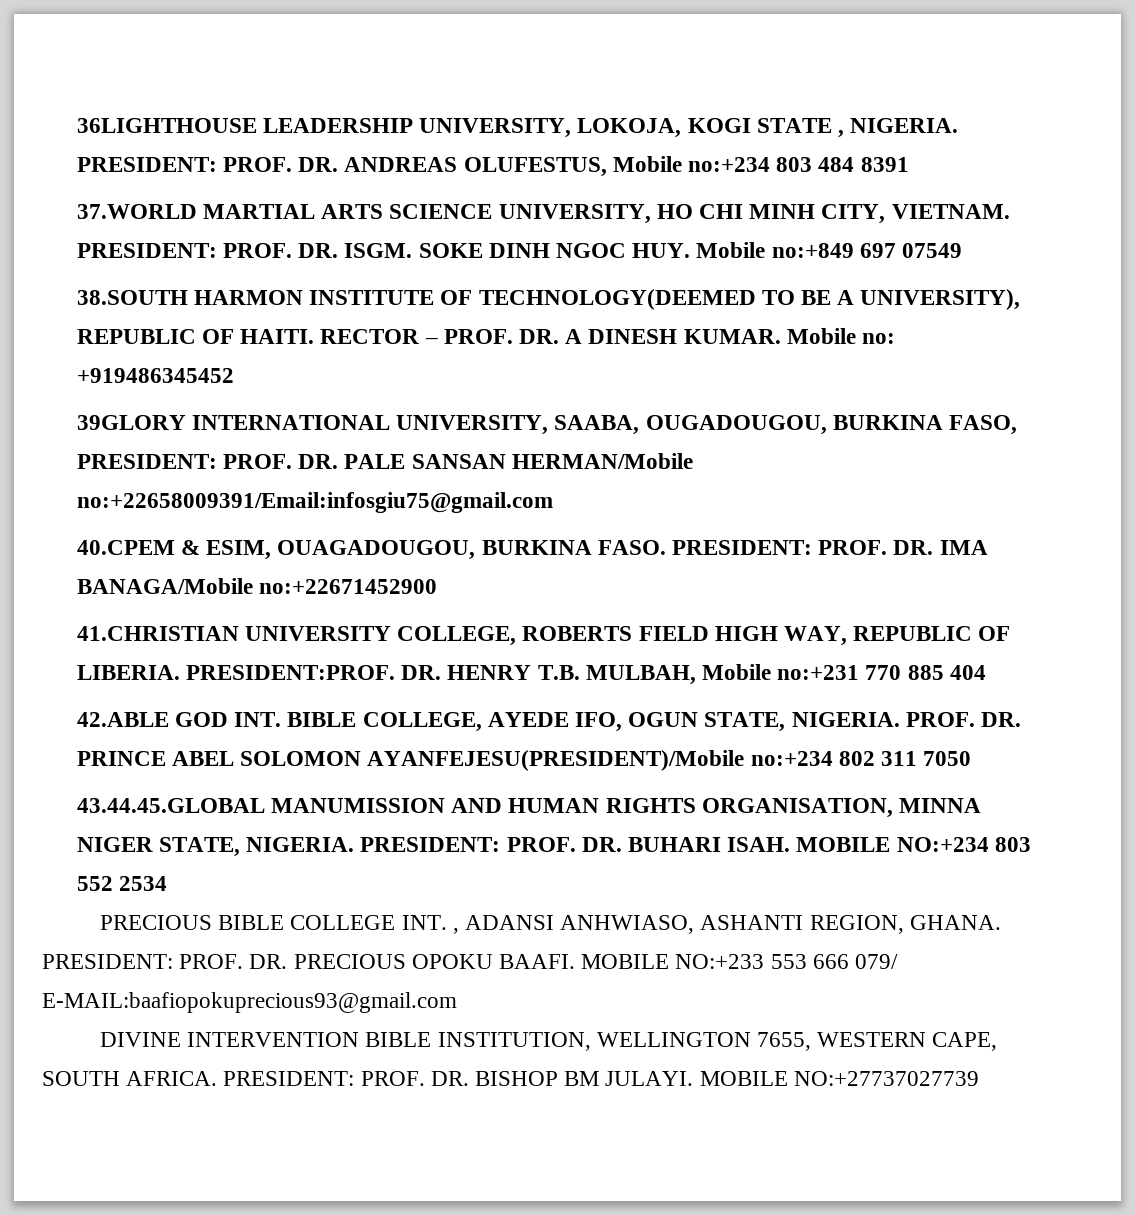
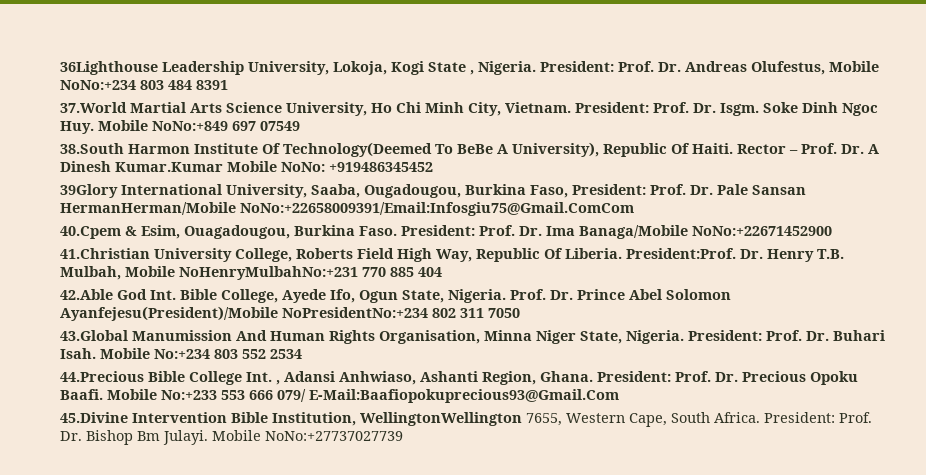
[76,118,959,138] [76,156,909,177] [76,204,1010,224] [76,242,962,258] [76,289,1021,310] [76,328,895,344] [76,368,234,383] [76,415,1017,435] [76,453,693,469] [76,492,553,513] [76,540,988,560] [76,578,437,594] [76,626,1011,646] [76,664,986,685] [76,712,1021,732] [76,750,972,771] [76,798,981,818] [76,837,1031,857] [76,876,167,891] [99,915,1001,934] [42,954,899,969] [42,992,457,1013] [99,1032,998,1051] [42,1071,979,1086] 36LIGHTHOUSE LEADERSHIP UNIVERSITY, LOKOJA, KOGI STATE , NIGERIA. PRESIDENT: PROF. DR. ANDREAS OLUFESTUS, Mobile no:+234 803 484 8391 // 37.WORLD MARTIAL ARTS SCIENCE UNIVERSITY, HO CHI MINH CITY, VIETNAM. PRESIDENT: PROF. DR. ISGM. SOKE DINH NGOC HUY. Mobile no:+849 697 07549 // 38.SOUTH HARMON INSTITUTE OF TECHNOLOGY(DEEMED TO BE A UNIVERSITY), REPUBLIC OF HAITI. RECTOR – PROF. DR. A DINESH KUMAR. Mobile no: +919486345452 // 39GLORY INTERNATIONAL UNIVERSITY, SAABA, OUGADOUGOU, BURKINA FASO, PRESIDENT: PROF. DR. PALE SANSAN HERMAN/Mobile no:+22658009391/Email:infosgiu75@gmail.com // 40.CPEM & ESIM, OUAGADOUGOU, BURKINA FASO. PRESIDENT: PROF. DR. IMA BANAGA/Mobile no:+22671452900 // 41.CHRISTIAN UNIVERSITY COLLEGE, ROBERTS FIELD HIGH WAY, REPUBLIC OF LIBERIA. PRESIDENT:PROF. DR. HENRY T.B. MULBAH, Mobile no:+231 770 885 404 // 42.ABLE GOD INT. BIBLE COLLEGE, AYEDE IFO, OGUN STATE, NIGERIA. PROF. DR. PRINCE ABEL SOLOMON AYANFEJESU(PRESIDENT)/Mobile no:+234 802 311 7050 // 43.44.45.GLOBAL MANUMISSION AND HUMAN RIGHTS ORGANISATION, MINNA NIGER STATE, NIGERIA. PRESIDENT: PROF. DR. BUHARI ISAH. MOBILE NO:+234 803 552 2534 // PRECIOUS BIBLE COLLEGE INT. , ADANSI ANHWIASO, ASHANTI REGION, GHANA. PRESIDENT: PROF. DR. PRECIOUS OPOKU BAAFI. MOBILE NO:+233 553 666 079/ E-MAIL:baafiopokuprecious93@gmail.com // DIVINE INTERVENTION BIBLE INSTITUTION, WELLINGTON 7655, WESTERN CAPE, SOUTH AFRICA. PRESIDENT: PROF. DR. BISHOP BM JULAYI. MOBILE NO:+27737027739 -> [60,61,880,75] [60,80,229,90] [60,102,879,116] [60,120,301,134] [60,142,880,157] [60,161,434,172] [60,184,807,198] [60,202,635,216] [60,225,833,239] [60,248,845,262] [60,266,443,280] [60,289,732,303] [60,306,521,321] [60,330,886,344] [60,348,303,359] [60,371,859,385] [60,389,620,403] [60,412,873,427] [60,430,404,445] 36Lighthouse Leadership University, Lokoja, Kogi State , Nigeria. President: Prof. Dr. Andreas Olufestus, Mobile NoNo:+234 803 484 8391 // 37.World Martial Arts Science University, Ho Chi Minh City, Vietnam. President: Prof. Dr. Isgm. Soke Dinh Ngoc Huy. Mobile NoNo:+849 697 07549 // 38.South Harmon Institute Of Technology(Deemed To BeBe A University), Republic Of Haiti. Rector – Prof. Dr. A Dinesh Kumar.Kumar Mobile NoNo: +919486345452 // 39Glory International University, Saaba, Ougadougou, Burkina Faso, President: Prof. Dr. Pale Sansan HermanHerman/Mobile NoNo:+22658009391/Email:Infosgiu75@Gmail.ComCom // 40.Cpem & Esim, Ouagadougou, Burkina Faso. President: Prof. Dr. Ima Banaga/Mobile NoNo:+22671452900 // 41.Christian University College, Roberts Field High Way, Republic Of Liberia. President:Prof. Dr. Henry T.B. Mulbah, Mobile NoHenryMulbahNo:+231 770 885 404 // 42.Able God Int. Bible College, Ayede Ifo, Ogun State, Nigeria. Prof. Dr. Prince Abel Solomon Ayanfejesu(President)/Mobile NoPresidentNo:+234 802 311 7050 // 43.Global Manumission And Human Rights Organisation, Minna Niger State, Nigeria. President: Prof. Dr. Buhari Isah. Mobile No:+234 803 552 2534 // 44.Precious Bible College Int. , Adansi Anhwiaso, Ashanti Region, Ghana. President: Prof. Dr. Precious Opoku Baafi. Mobile No:+233 553 666 079/ E-Mail:Baafiopokuprecious93@Gmail.Com // 45.Divine Intervention Bible Institution, WellingtonWellington 7655, Western Cape, South Africa. President: Prof. Dr. Bishop Bm Julayi. Mobile NoNo:+27737027739

